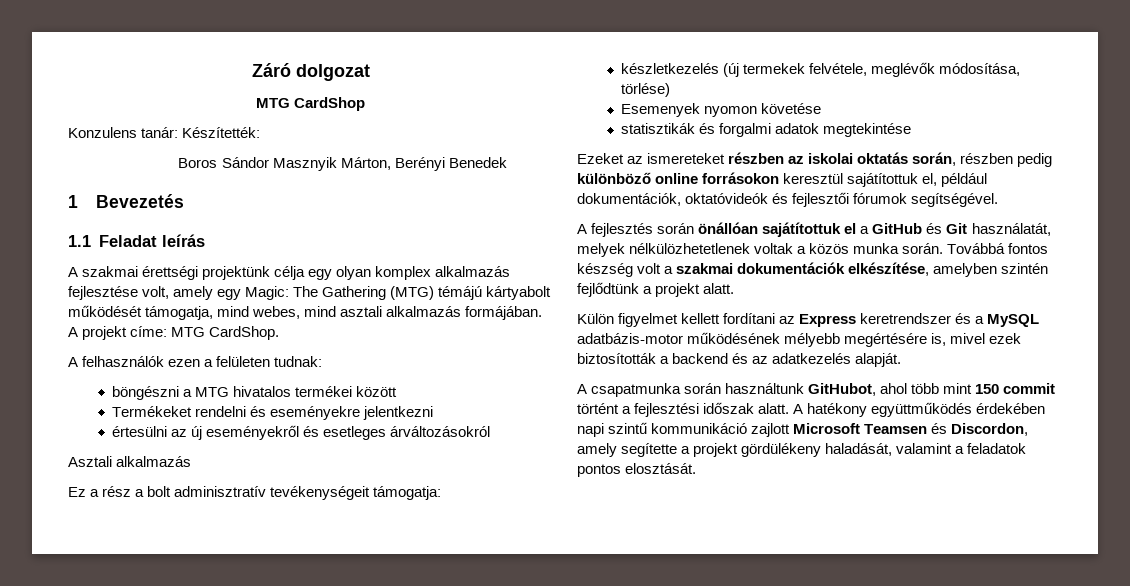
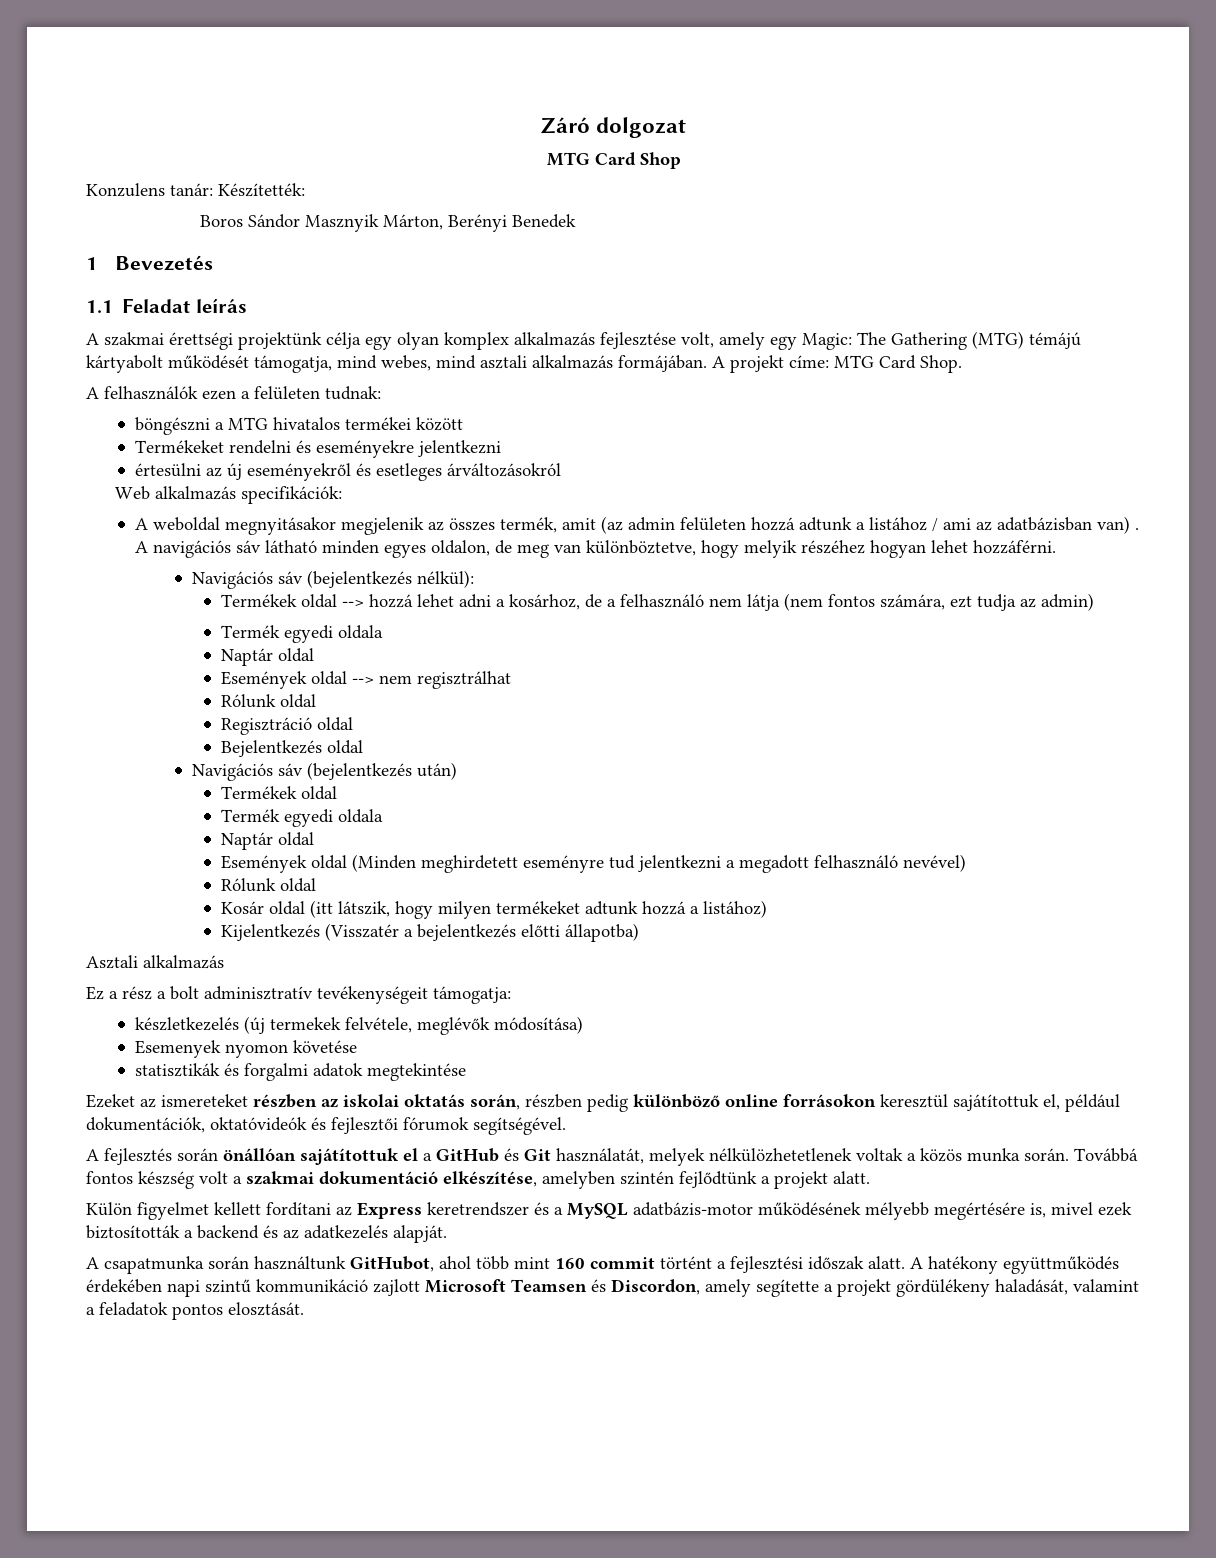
[294,97,366,111] CardShop -> [594,152,681,169] Card Shop
[209,326,280,340] CardShop. -> [879,355,962,373] Card Shop.
(491, 431) none -> [114,486,342,504] [134,516,1139,535] [134,540,1056,558] [192,570,475,589] [220,593,1094,611] [220,625,383,643] [220,648,314,666] [220,671,511,689] [220,694,316,708] [220,717,353,735] [220,740,363,757] [192,762,458,781] [220,786,337,800] [220,809,383,827] [220,832,314,850] [220,854,966,873] [220,878,316,892] [220,900,767,919] [220,923,639,942] // Web alkalmazás specifikációk: // A weboldal megnyitásakor megjelenik az összes termék, amit (az admin felületen hozzá adtunk a listához / ami az adatbázisban van) . A navigációs sáv látható minden egyes oldalon, de meg van különböztetve, hogy melyik részéhez hogyan lehet hozzáférni. // Navigációs sáv (bejelentkezés nélkül): // Termékek oldal --> hozzá lehet adni a kosárhoz, de a felhasználó nem látja (nem fontos számára, ezt tudja az admin) // Termék egyedi oldala // Naptár oldal // Események oldal --> nem regisztrálhat // Rólunk oldal // Regisztráció oldal // Bejelentkezés oldal // Navigációs sáv (bejelentkezés után) // Termékek oldal // Termék egyedi oldala // Naptár oldal // Események oldal (Minden meghirdetett eseményre tud jelentkezni a megadott felhasználó nevével) // Rólunk oldal // Kosár oldal (itt látszik, hogy milyen termékeket adtunk hozzá a listához) // Kijelentkezés (Visszatér a bejelentkezés előtti állapotba)
[939,63,1021,76] [621,83,671,97] módosítása, törlése) -> [493,1016,583,1034] módosítása)
[737,262,846,274] dokumentációk -> [319,1171,438,1185] dokumentáció
[975,384,1000,394] 150 -> [555,1258,585,1269] 160

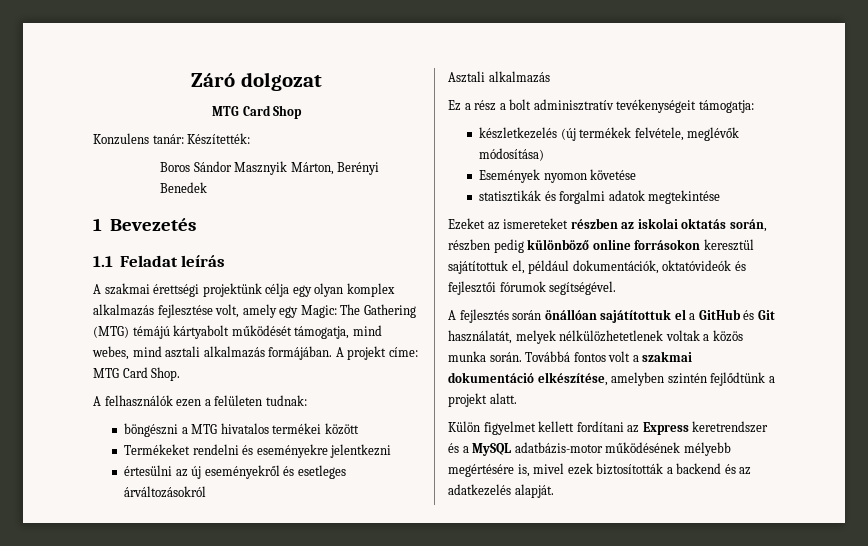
[114,486,342,504] [134,516,1139,535] [134,540,1056,558] [192,570,475,589] [220,593,1094,611] [220,625,383,643] [220,648,314,666] [220,671,511,689] [220,694,316,708] [220,717,353,735] [220,740,363,757] [192,762,458,781] [220,786,337,800] [220,809,383,827] [220,832,314,850] [220,854,966,873] [220,878,316,892] [220,900,767,919] [220,923,639,942] // Web alkalmazás specifikációk: // A weboldal megnyitásakor megjelenik az összes termék, amit (az admin felületen hozzá adtunk a listához / ami az adatbázisban van) . A navigációs sáv látható minden egyes oldalon, de meg van különböztetve, hogy melyik részéhez hogyan lehet hozzáférni. // Navigációs sáv (bejelentkezés nélkül): // Termékek oldal --> hozzá lehet adni a kosárhoz, de a felhasználó nem látja (nem fontos számára, ezt tudja az admin) // Termék egyedi oldala // Naptár oldal // Események oldal --> nem regisztrálhat // Rólunk oldal // Regisztráció oldal // Bejelentkezés oldal // Navigációs sáv (bejelentkezés után) // Termékek oldal // Termék egyedi oldala // Naptár oldal // Események oldal (Minden meghirdetett eseményre tud jelentkezni a megadott felhasználó nevével) // Rólunk oldal // Kosár oldal (itt látszik, hogy milyen termékeket adtunk hozzá a listához) // Kijelentkezés (Visszatér a bejelentkezés előtti állapotba) -> (207, 492) none
[269,1017,341,1030] termekek -> [579,127,632,138] termékek
[134,1040,221,1058] Esemenyek -> [479,169,541,183] Események
[138,1171,194,1189] készség -> (606, 357) none
[86,1256,1119,1274] [86,1279,1139,1297] [86,1302,304,1320] // A csapatmunka során használtunk GitHubot, ahol több mint 160 commit történt a fejlesztési időszak alatt. A hatékony együttműködés érdekében napi szintű kommunikáció zajlott Microsoft Teamsen és Discordon, amely segítette a projekt gördülékeny haladását, valamint a feladatok pontos elosztását. -> (554, 491) none

